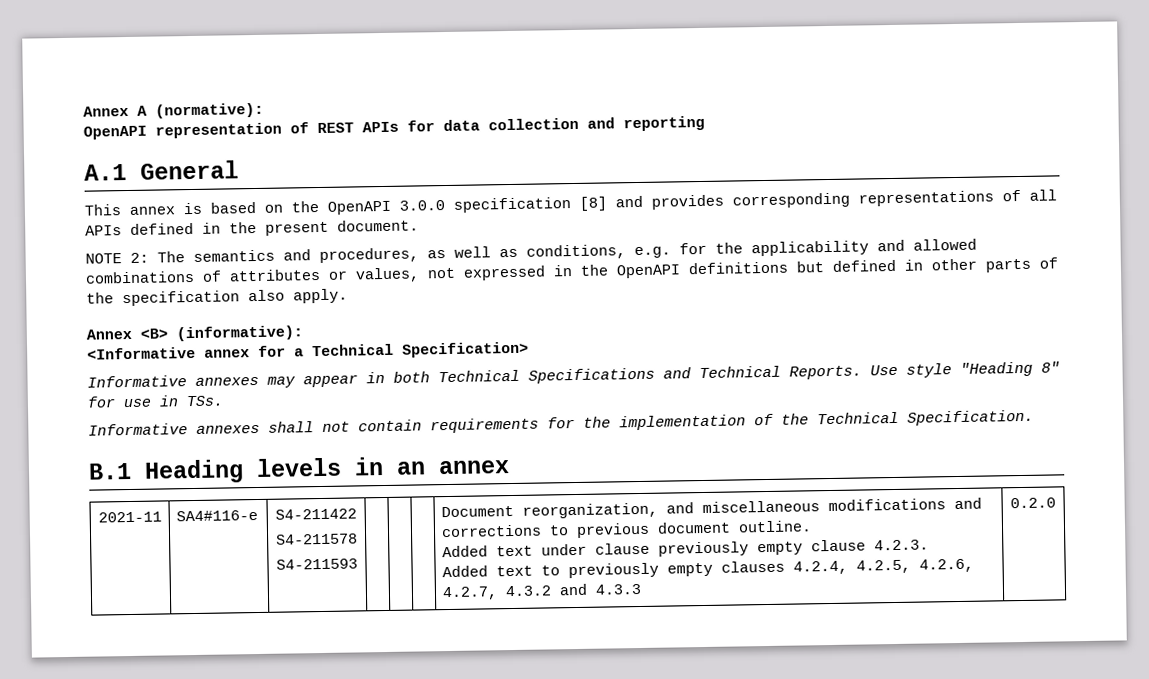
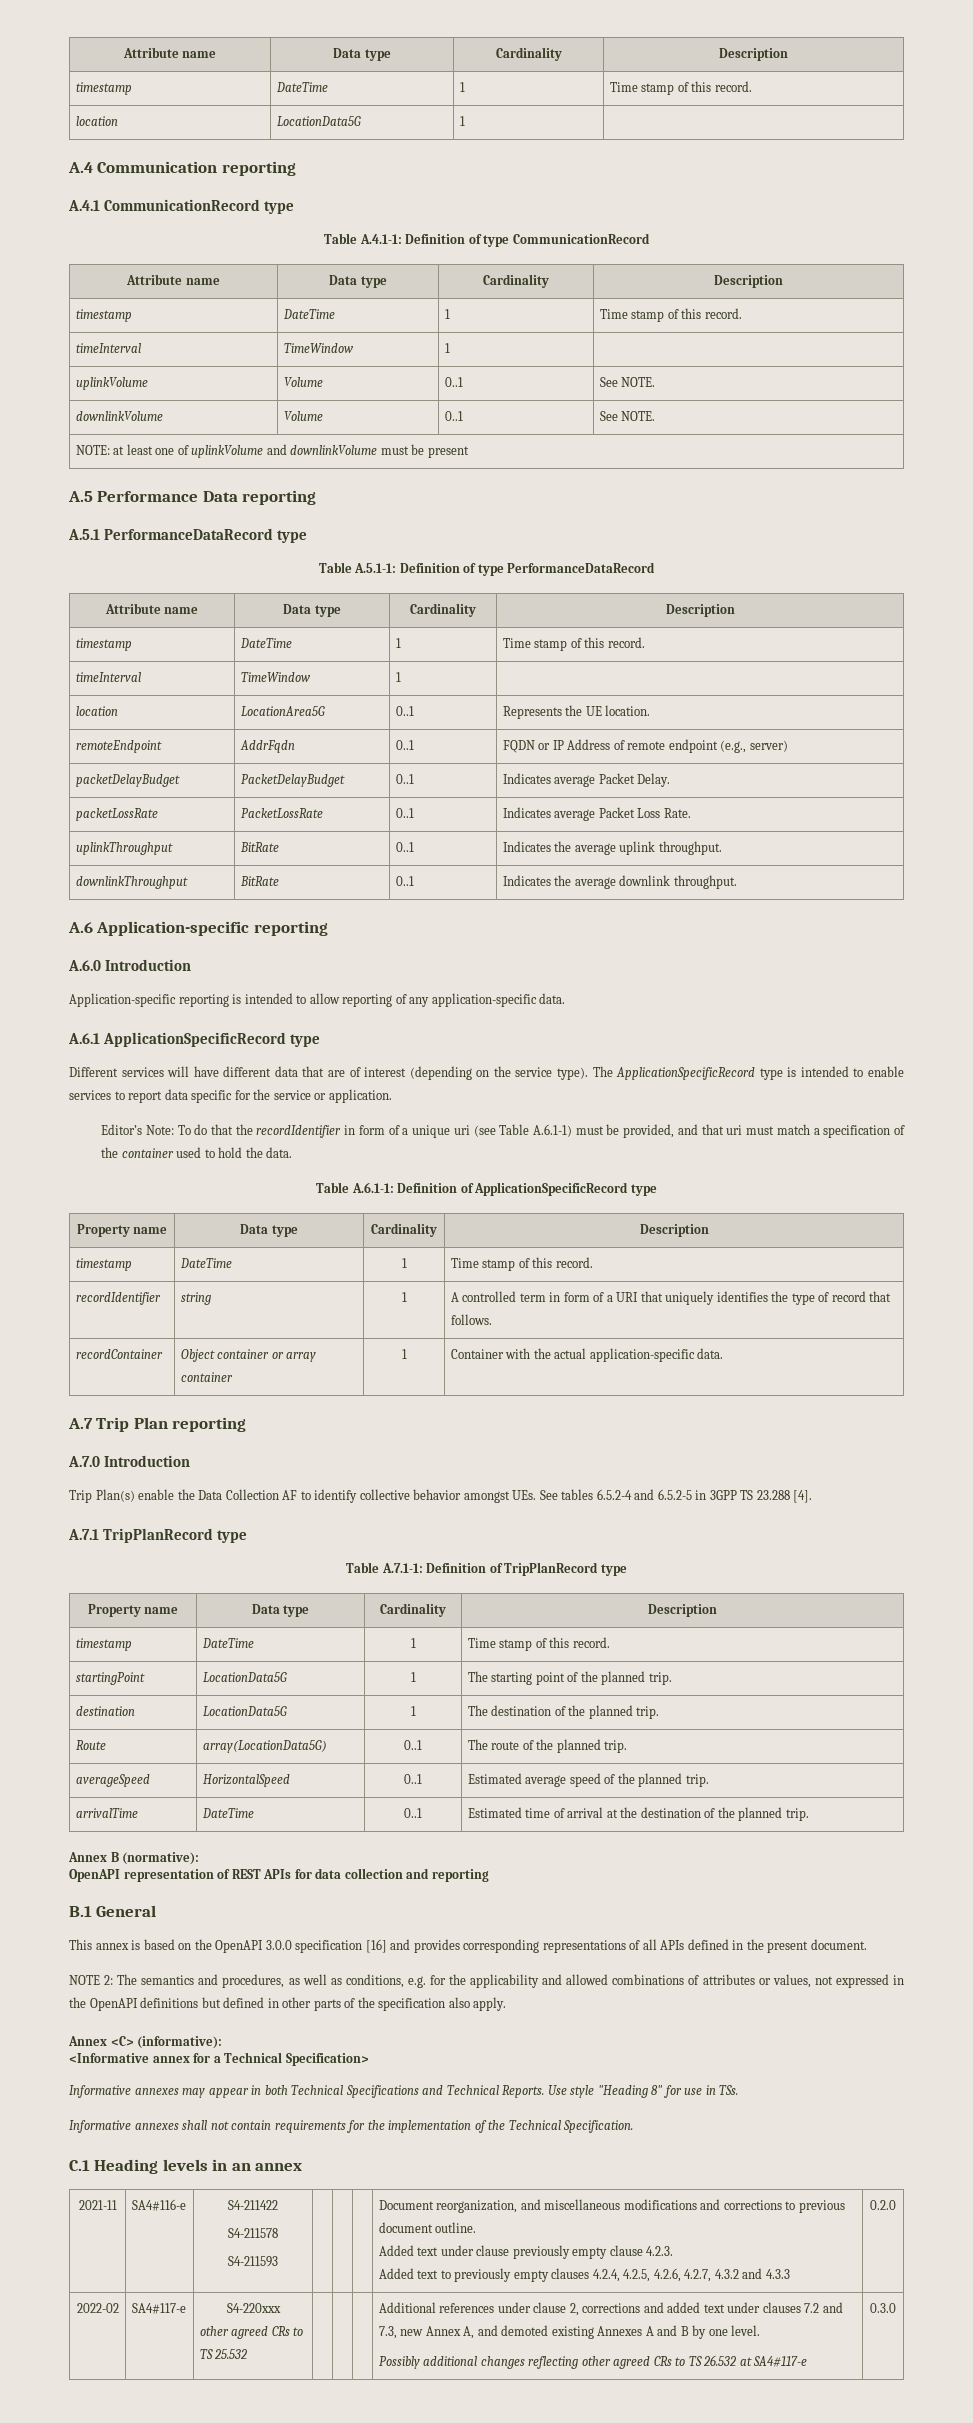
[83,105,147,117] Annex A -> [122,47,217,58] [333,48,391,61] [495,47,562,61] [719,48,788,61] [75,82,132,95] [275,82,328,92] [459,82,465,92] [609,81,752,95] [75,116,118,126] [276,116,361,126] [459,116,465,126] [68,161,296,176] [68,199,295,214] [324,233,650,247] [126,274,220,285] [329,275,387,288] [483,274,549,288] [714,275,783,288] [75,309,132,322] [282,309,335,319] [444,309,450,319] [599,308,742,322] [75,343,141,353] [283,343,354,353] [444,343,450,353] [75,377,148,390] [283,377,323,387] [444,377,463,387] [599,377,656,387] [75,411,163,421] [283,411,323,421] [444,411,463,421] [599,411,656,421] [75,444,469,458] [68,490,317,505] [68,528,308,543] [318,562,656,576] [104,603,199,614] [283,604,341,617] [410,603,476,617] [665,604,735,617] [75,638,132,651] [239,638,292,648] [395,638,401,648] [502,637,645,651] [75,672,141,682] [240,672,311,682] [395,672,401,682] [75,706,118,716] [240,706,325,716] [395,706,414,716] [502,705,651,719] [75,740,162,753] [239,740,295,753] [395,740,414,750] [502,739,788,753] [75,774,180,787] [240,774,345,787] [395,774,414,784] [502,773,671,787] [75,808,158,821] [240,808,323,818] [395,808,414,818] [502,807,691,821] [75,842,173,855] [239,842,279,852] [395,842,414,852] [502,841,722,855] [75,876,188,889] [239,876,279,886] [395,876,414,886] [502,875,737,889] [68,921,328,936] [68,959,192,971] [69,993,566,1007] [68,1032,321,1047] [69,1066,904,1080] [69,1089,392,1103] [101,1124,905,1138] [101,1147,293,1158] [316,1182,657,1196] [76,1224,168,1237] [240,1224,298,1237] [371,1223,437,1237] [639,1224,709,1237] [75,1258,132,1271] [179,1258,232,1268] [401,1258,407,1268] [450,1257,593,1271] [75,1292,161,1305] [180,1292,211,1305] [401,1292,407,1302] [450,1291,892,1305] [450,1314,492,1325] [75,1349,163,1359] [180,1349,317,1362] [180,1372,233,1382] [401,1349,407,1359] [450,1348,724,1362] [68,1417,247,1432] [68,1455,191,1467] [69,1489,813,1503] [68,1528,248,1543] [346,1562,627,1576] [87,1604,179,1617] [251,1604,310,1617] [380,1603,446,1617] [648,1604,717,1617] [75,1638,132,1651] [201,1638,254,1648] [410,1638,416,1648] [467,1637,610,1651] [75,1672,145,1685] [202,1672,287,1682] [410,1672,416,1682] [467,1671,672,1685] [75,1706,135,1716] [202,1706,287,1716] [410,1706,416,1716] [467,1705,660,1719] [75,1740,106,1750] [202,1740,327,1753] [404,1740,422,1750] [467,1739,628,1753] [75,1774,150,1787] [202,1774,290,1787] [404,1774,422,1784] [467,1773,709,1787] [75,1808,138,1818] [201,1808,254,1818] [404,1808,422,1818] [467,1807,809,1821] [68,1852,119,1862] Attribute name | Data type | Cardinality | Description // timestamp | DateTime | 1 | Time stamp of this record. // location | LocationData5G | 1 | // A.4 Communication reporting // A.4.1 CommunicationRecord type // Table A.4.1-1: Definition of type CommunicationRecord // Attribute name | Data type | Cardinality | Description // timestamp | DateTime | 1 | Time stamp of this record. // timeInterval | TimeWindow | 1 | // uplinkVolume | Volume | 0..1 | See NOTE. // downlinkVolume | Volume | 0..1 | See NOTE. // NOTE: at least one of uplinkVolume and downlinkVolume must be present // A.5 Performance Data reporting // A.5.1 PerformanceDataRecord type // Table A.5.1-1: Definition of type PerformanceDataRecord // Attribute name | Data type | Cardinality | Description // timestamp | DateTime | 1 | Time stamp of this record. // timeInterval | TimeWindow | 1 | // location | LocationArea5G | 0..1 | Represents the UE location. // remoteEndpoint | AddrFqdn | 0..1 | FQDN or IP Address of remote endpoint (e.g., server) // packetDelayBudget | PacketDelayBudget | 0..1 | Indicates average Packet Delay. // packetLossRate | PacketLossRate | 0..1 | Indicates average Packet Loss Rate. // uplinkThroughput | BitRate | 0..1 | Indicates the average uplink throughput. // downlinkThroughput | BitRate | 0..1 | Indicates the average downlink throughput. // A.6 Application-specific reporting // A.6.0 Introduction // Application-specific reporting is intended to allow reporting of any application-specific data. // A.6.1 ApplicationSpecificRecord type // Different services will have different data that are of interest (depending on the service type). The ApplicationSpecificRecord type is intended to enable services to report data specific for the service or application. // Editor’s Note: To do that the recordIdentifier in form of a unique uri (see Table A.6.1-1) must be provided, and that uri must match a specification of the container used to hold the data. // Table A.6.1-1: Definition of ApplicationSpecificRecord type // Property name | Data type | Cardinality | Description // timestamp | DateTime | 1 | Time stamp of this record. // recordIdentifier | string | 1 | A controlled term in form of a URI that uniquely identifies the type of record that follows. // recordContainer | Object container or array container | 1 | Container with the actual application-specific data. // A.7 Trip Plan reporting // A.7.0 Introduction // Trip Plan(s) enable the Data Collection AF to identify collective behavior amongst UEs. See tables 6.5.2-4 and 6.5.2-5 in 3GPP TS 23.288 [4]. // A.7.1 TripPlanRecord type // Table A.7.1-1: Definition of TripPlanRecord type // Property name | Data type | Cardinality | Description // timestamp | DateTime | 1 | Time stamp of this record. // startingPoint | LocationData5G | 1 | The starting point of the planned trip. // destination | LocationData5G | 1 | The destination of the planned trip. // Route | array(LocationData5G) | 0..1 | The route of the planned trip. // averageSpeed | HorizontalSpeed | 0..1 | Estimated average speed of the planned trip. // arrivalTime | DateTime | 0..1 | Estimated time of arrival at the destination of the planned trip. // Annex B
[84,164,127,181] A.1 -> [69,1906,92,1917] B.1
[579,196,607,211] [8] -> [365,1939,387,1953] [16]
[140,328,168,339] <B> -> [110,2036,134,2046] <C>
[88,462,132,480] B.1 -> [69,2160,90,2171] C.1
(1056, 503) none -> [76,2303,119,2313] [131,2303,186,2314] [226,2303,281,2313] [199,2326,304,2339] [199,2349,248,2359] [378,2302,843,2316] [378,2325,761,2339] [378,2355,808,2369] [870,2303,896,2313] // 2022-02 | SA4#117-e | S4-220xxx // other agreed CRs to TS 25.532 | | | | Additional references under clause 2, corrections and added text under clauses 7.2 and 7.3, new Annex A, and demoted existing Annexes A and B by one level. // Possibly additional changes reflecting other agreed CRs to TS 26.532 at SA4#117-e | 0.3.0

